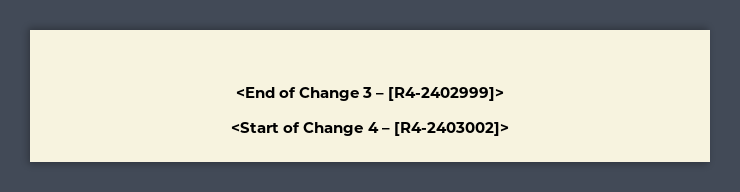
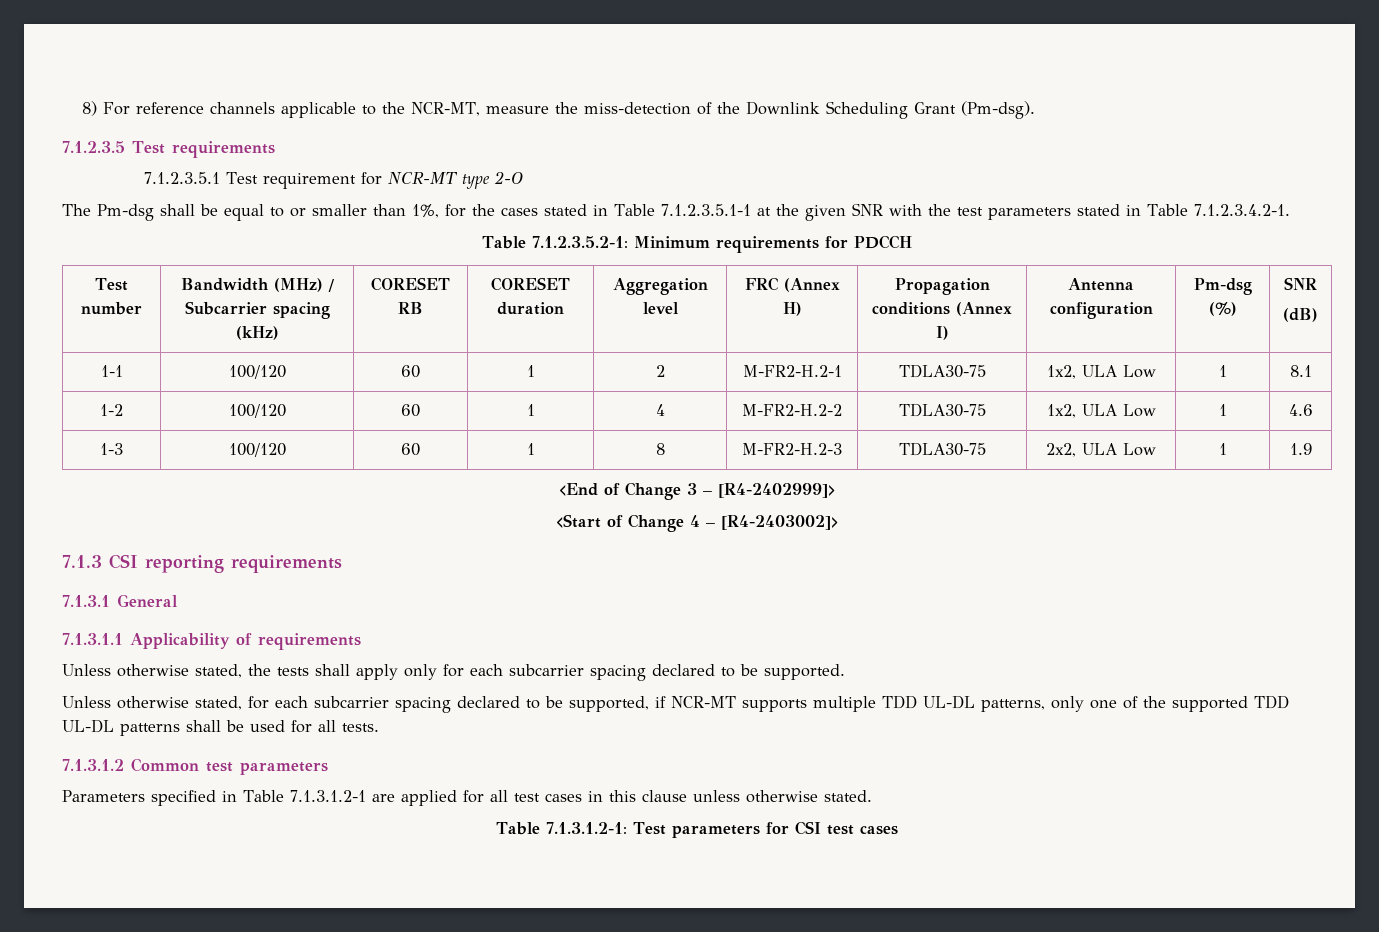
(235, 92) none -> [82,101,1036,119] [62,141,275,158] [143,171,523,189] [62,203,1290,221] [482,235,912,253] [95,278,129,291] [81,302,142,315] [181,278,335,292] [184,301,330,319] [235,326,279,340] [371,277,450,291] [398,302,423,314] [491,277,570,291] [497,302,564,315] [612,278,708,295] [642,302,679,314] [744,277,840,292] [782,302,802,316] [894,278,990,295] [872,302,1012,316] [935,326,949,340] [1068,278,1134,291] [1049,302,1153,319] [1193,278,1252,295] [1208,302,1237,316] [1284,277,1317,290] [1283,308,1318,322] [100,365,123,377] [228,365,286,379] [401,365,420,378] [526,365,535,377] [655,365,665,377] [742,365,842,377] [898,364,986,378] [1046,365,1156,379] [1218,365,1227,377] [1289,365,1312,377] [100,404,123,416] [228,404,286,418] [401,404,420,417] [526,404,535,416] [655,404,665,416] [742,404,842,416] [898,403,986,417] [1046,404,1156,418] [1218,404,1227,416] [1288,404,1313,416] [100,443,123,455] [228,443,286,457] [401,443,420,456] [526,443,535,455] [655,443,665,455] [742,443,842,455] [898,442,986,456] [1046,443,1156,457] [1218,443,1227,455] [1289,443,1312,455] 8) For reference channels applicable to the NCR-MT, measure the miss-detection of the Downlink Scheduling Grant (Pm-dsg). // 7.1.2.3.5 Test requirements // 7.1.2.3.5.1 Test requirement for NCR-MT type 2-O // The Pm-dsg shall be equal to or smaller than 1%, for the cases stated in Table 7.1.2.3.5.1-1 at the given SNR with the test parameters stated in Table 7.1.2.3.4.2-1. // Table 7.1.2.3.5.2-1: Minimum requirements for PDCCH // Test number | Bandwidth (MHz) / Subcarrier spacing (kHz) | CORESET RB | CORESET duration | Aggregation level | FRC (Annex H) | Propagation conditions (Annex I) | Antenna configuration | Pm-dsg (%) | SNR // (dB) // 1-1 | 100/120 | 60 | 1 | 2 | M-FR2-H.2-1 | TDLA30-75 | 1x2, ULA Low | 1 | 8.1 // 1-2 | 100/120 | 60 | 1 | 4 | M-FR2-H.2-2 | TDLA30-75 | 1x2, ULA Low | 1 | 4.6 // 1-3 | 100/120 | 60 | 1 | 8 | M-FR2-H.2-3 | TDLA30-75 | 2x2, ULA Low | 1 | 1.9 //
(509, 129) none -> [62,554,342,573] [62,594,178,607] [62,633,361,650] [62,664,845,681] [62,695,1289,713] [62,719,379,736] [62,758,328,775] [62,790,872,806] [496,821,898,838] // 7.1.3 CSI reporting requirements // 7.1.3.1 General // 7.1.3.1.1 Applicability of requirements // Unless otherwise stated, the tests shall apply only for each subcarrier spacing declared to be supported. // Unless otherwise stated, for each subcarrier spacing declared to be supported, if NCR-MT supports multiple TDD UL-DL patterns, only one of the supported TDD UL-DL patterns shall be used for all tests. // 7.1.3.1.2 Common test parameters // Parameters specified in Table 7.1.3.1.2-1 are applied for all test cases in this clause unless otherwise stated. // Table 7.1.3.1.2-1: Test parameters for CSI test cases

